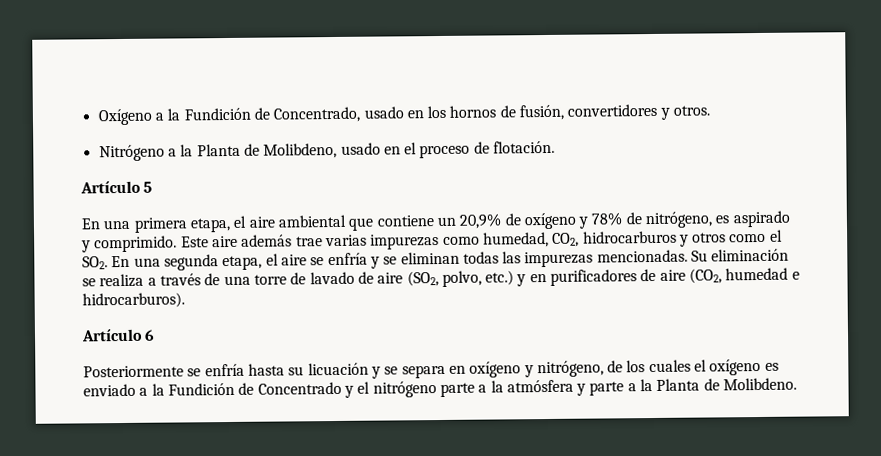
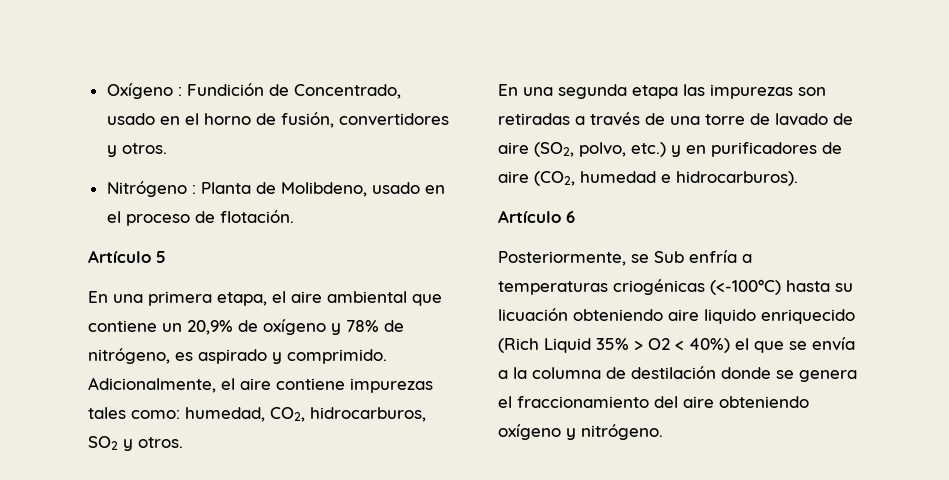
[154,108,181,121] a la -> [177,87,182,96] :
[427,105,497,119] los hornos -> [184,113,251,125] el horno
[167,144,194,157] a la -> [191,185,196,194] :
[180,229,783,250] [82,248,790,271] [82,273,145,288] Este aire además trae varias impurezas como humedad, CO2, hidrocarburos y otros como el SO2. En una segunda etapa, el aire se enfría y se eliminan todas las impurezas mencionadas. Su eliminación se realiza -> [88,377,433,393] [88,407,426,422] [88,436,183,451] [498,84,826,99] [498,113,570,125] Adicionalmente, el aire contiene impurezas tales como: humedad, CO2, hidrocarburos, SO2 y otros. // En una segunda etapa las impurezas son retiradas
[83,358,779,379] [83,377,798,398] Posteriormente se enfría hasta su licuación y se separa en oxígeno y nitrógeno, de los cuales el oxígeno es enviado a la Fundición de Concentrado y el nitrógeno parte a la atmósfera y parte a la Planta de Molibdeno. -> [498,250,752,266] [498,279,853,295] [498,308,855,324] [498,337,855,353] [498,366,857,382] [498,396,809,408] [498,424,663,440] Posteriormente, se Sub enfría a temperaturas criogénicas (<-100°C) hasta su licuación obteniendo aire liquido enriquecido (Rich Liquid 35% > O2 < 40%) el que se envía a la columna de destilación donde se genera el fraccionamiento del aire obteniendo oxígeno y nitrógeno.

